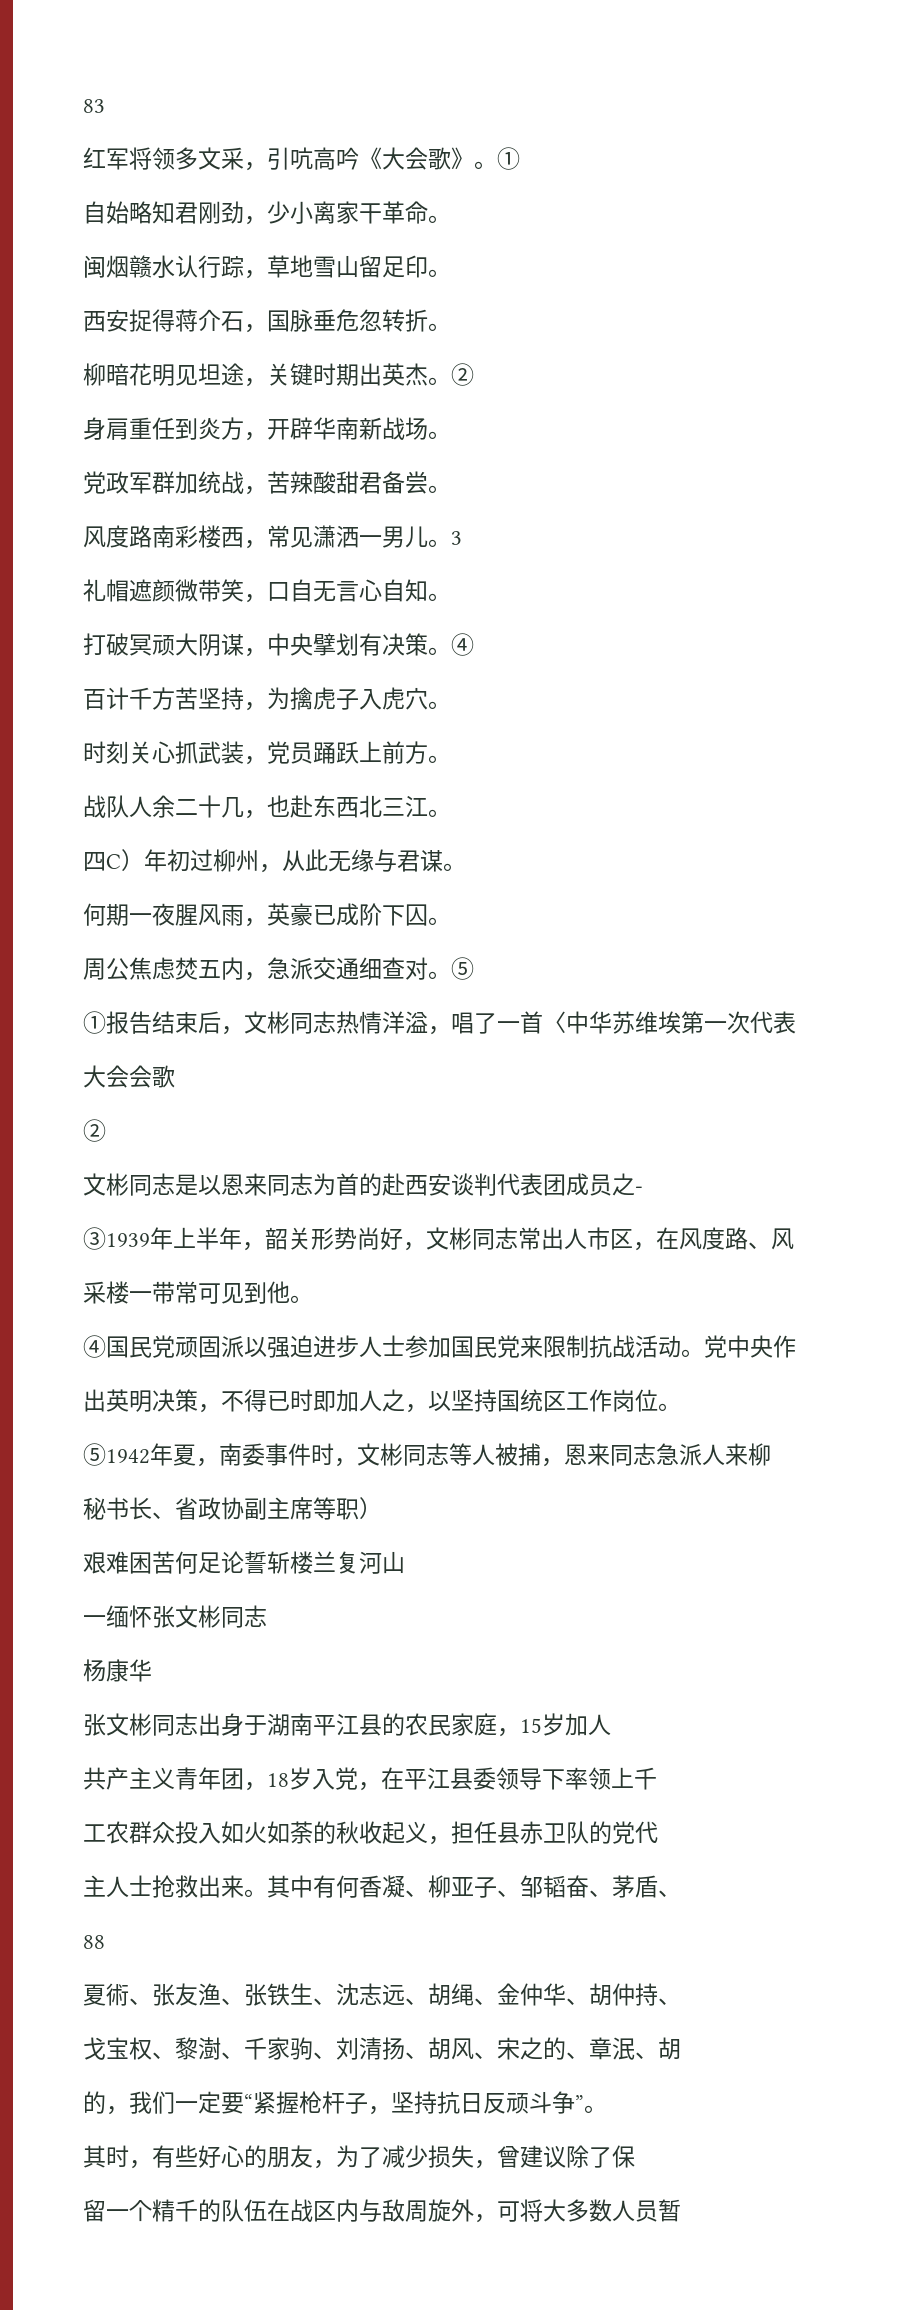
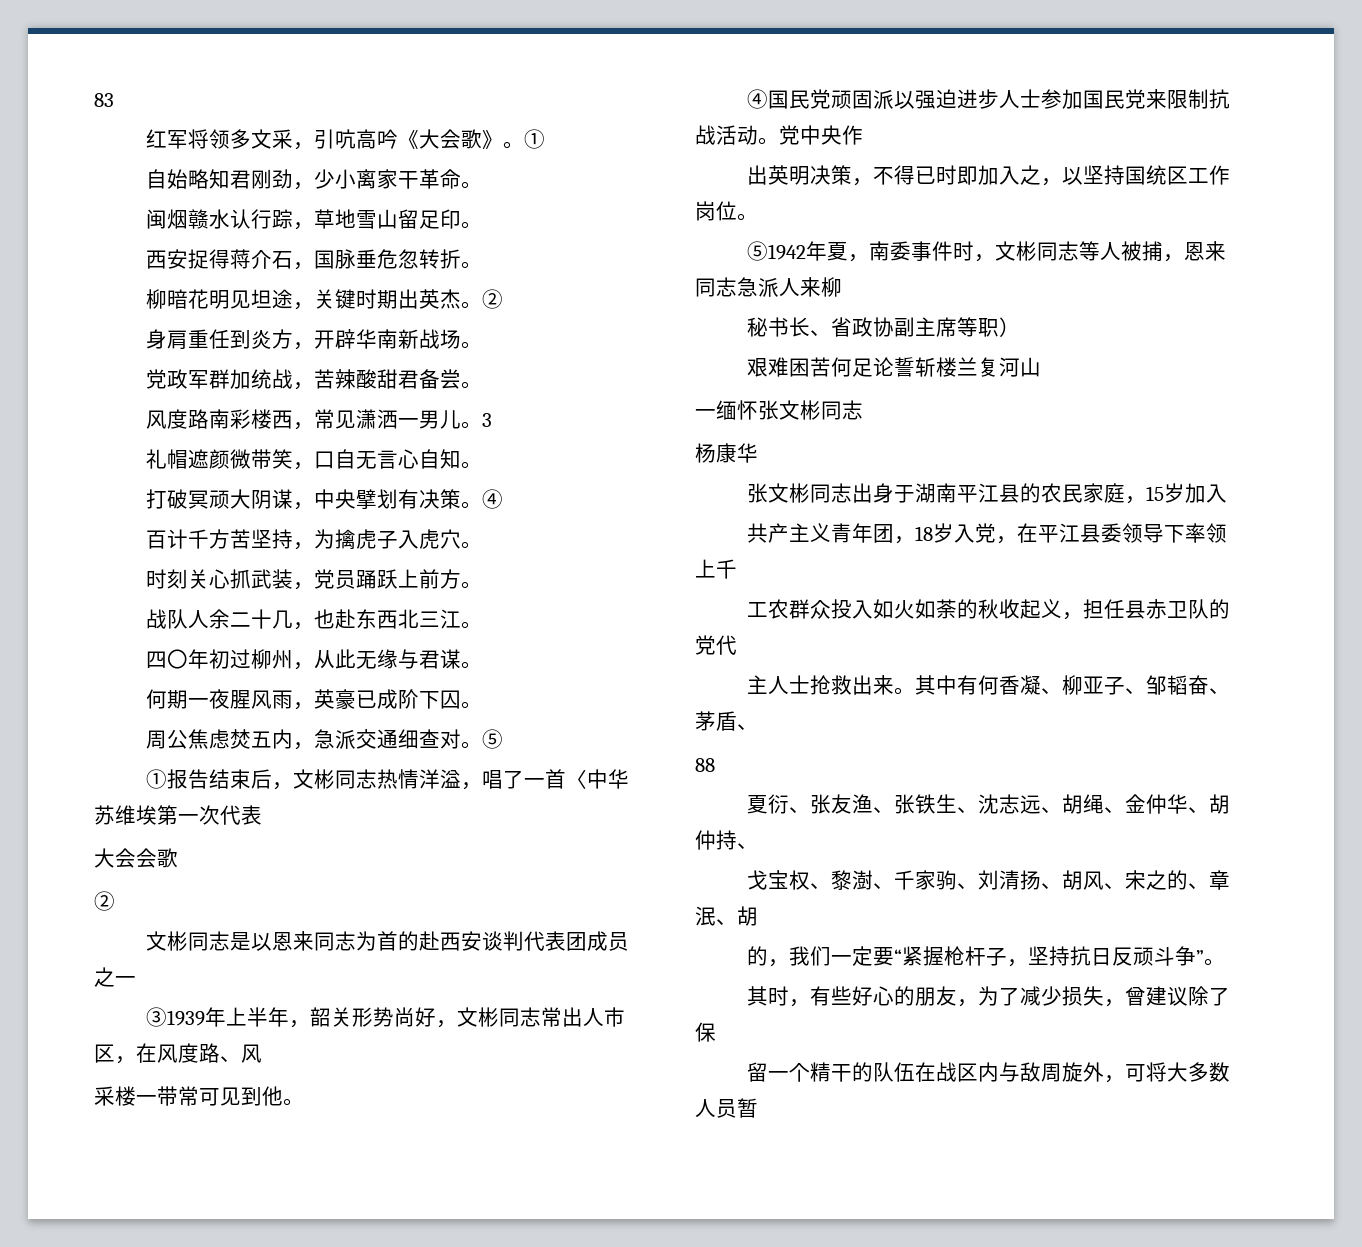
[106,849,144,871] C） -> [167,649,189,669] 〇
[635,1186,643,1193] - -> [115,976,136,985] 一
[359,1390,382,1411] 人 -> [999,166,1021,185] 入
[588,1714,611,1735] 人 -> [1206,484,1228,503] 入
[106,1983,129,2006] 術 -> [768,794,790,814] 衍
[175,2199,198,2222] 千 -> [831,1064,853,1082] 干

